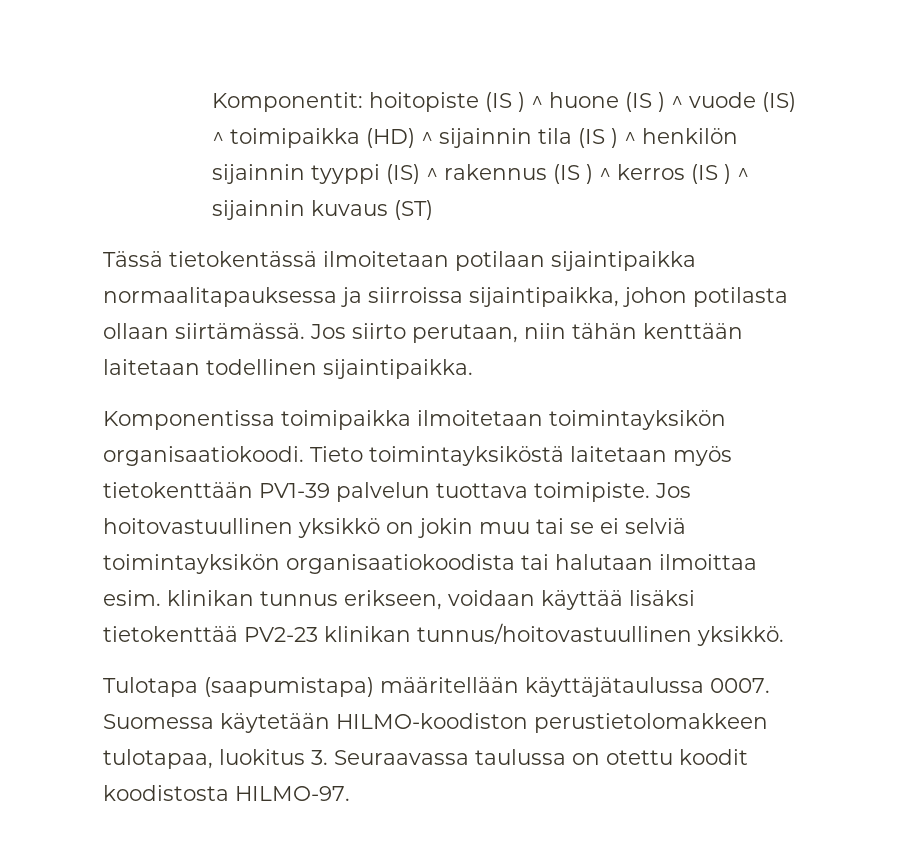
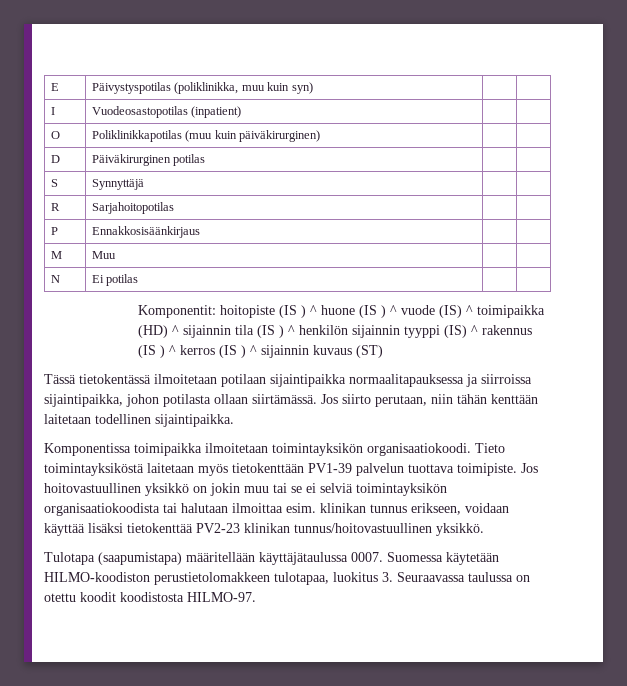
(211, 102) none -> [51,83,60,91] [92,82,313,94] [51,107,56,115] [92,106,242,118] [51,131,61,139] [92,130,321,142] [51,155,61,163] [92,154,206,166] [51,179,59,187] [92,179,145,190] [51,203,61,211] [92,202,175,214] [51,227,59,235] [92,226,201,238] [51,251,63,259] [92,251,117,259] [51,275,61,283] [92,274,139,286] E | Päivystyspotilas (poliklinikka, muu kuin syn) | | // I | Vuodeosastopotilas (inpatient) | | // O | Poliklinikkapotilas (muu kuin päiväkirurginen) | | // D | Päiväkirurginen potilas | | // S | Synnyttäjä | | // R | Sarjahoitopotilas | | // P | Ennakkosisäänkirjaus | | // M | Muu | | // N | Ei potilas | | //

